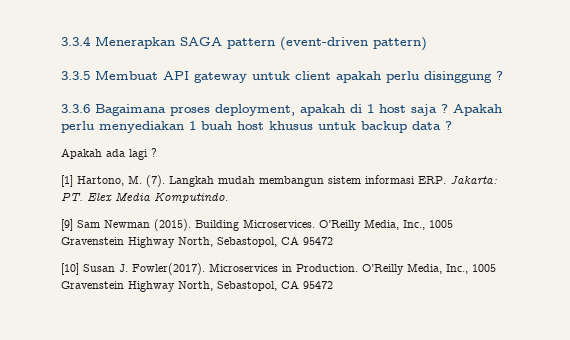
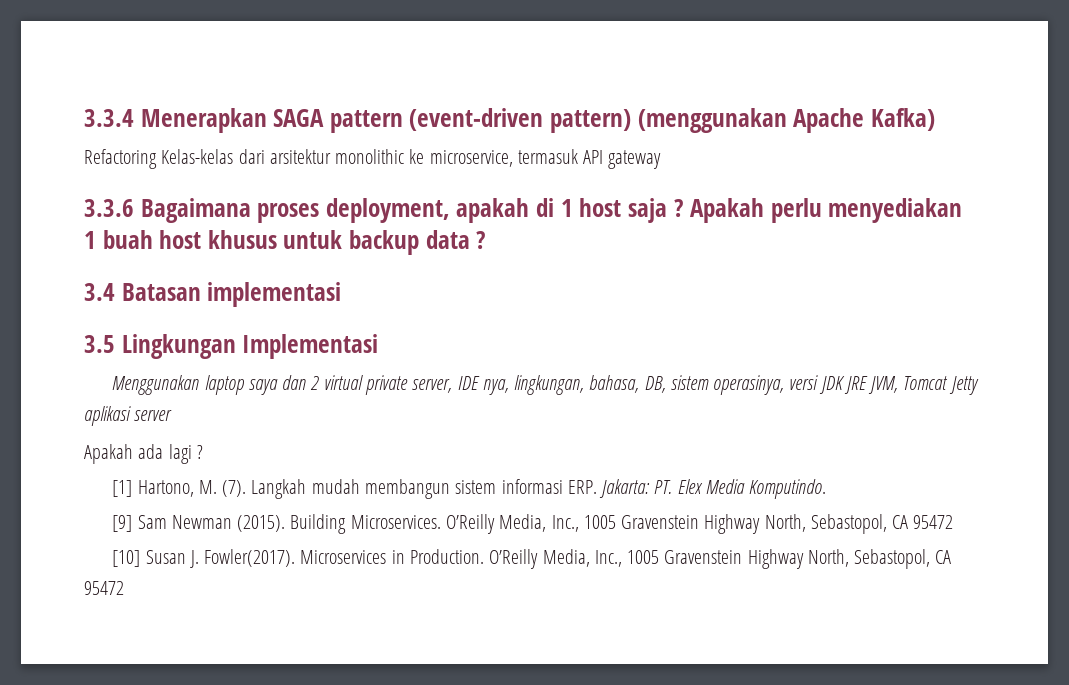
[61,70,503,83] // 3.3.5 Membuat API gateway untuk client apakah perlu disinggung ? -> [637,108,935,133] [84,149,662,169] (menggunakan Apache Kafka) // Refactoring Kelas-kelas dari arsitektur monolithic ke microservice, termasuk API gateway
(452, 125) none -> [84,282,342,307] [84,334,379,359] [112,375,979,395] [84,406,173,426] // 3.4 Batasan implementasi // 3.5 Lingkungan Implementasi // Menggunakan laptop saya dan 2 virtual private server, IDE nya, lingkungan, bahasa, DB, sistem operasinya, versi JDK JRE JVM, Tomcat Jetty aplikasi server

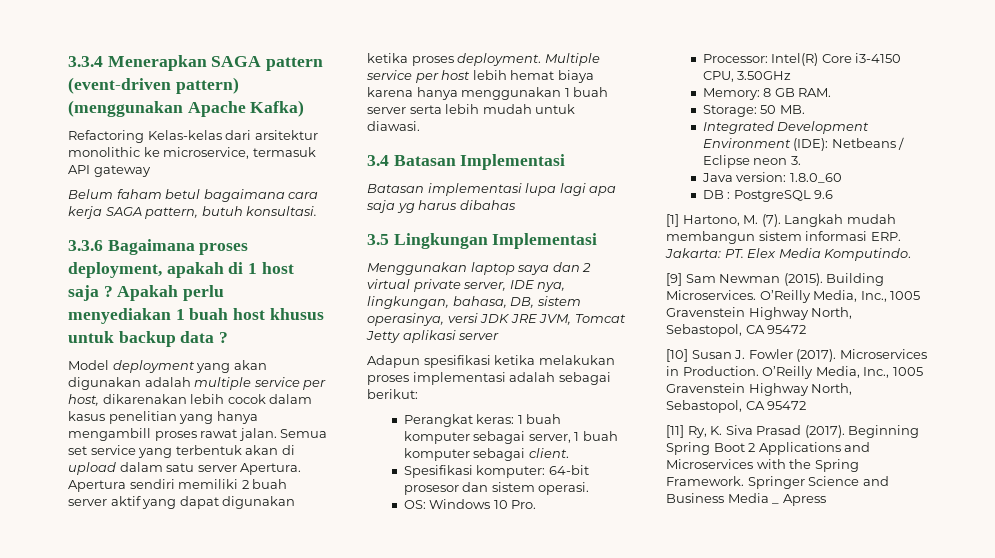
(662, 159) none -> [68,189,319,202] [68,206,318,219] // Belum faham betul bagaimana cara kerja SAGA pattern, butuh konsultasi.
(487, 240) none -> [68,360,267,373] [68,377,327,390] [68,394,313,406] [68,411,258,424] [68,428,328,441] [68,445,295,458] [68,462,302,475] [68,479,288,492] [68,496,296,509] [367,53,600,66] [366,70,594,83] [367,87,609,100] [367,104,576,114] [367,121,420,131] // Model deployment yang akan digunakan adalah multiple service per host, dikarenakan lebih cocok dalam kasus penelitian yang hanya mengambill proses rawat jalan. Semua set service yang terbentuk akan di upload dalam satu server Apertura. Apertura sendiri memiliki 2 buah server aktif yang dapat digunakan ketika proses deployment. Multiple service per host lebih hemat biaya karena hanya menggunakan 1 buah server serta lebih mudah untuk diawasi.
[207,282,342,307] implementasi -> [460,154,566,170] [367,183,617,196] [366,200,516,213] Implementasi // Batasan implementasi lupa lagi apa saja yg harus dibahas
[84,444,203,464] Apakah ada lagi ? -> [367,355,615,368] [367,372,611,385] [367,389,418,399] [403,414,562,427] [403,431,618,444] [403,448,569,461] [403,465,589,478] [403,482,590,495] [403,499,537,509] [702,53,902,66] [702,71,792,82] [702,88,832,100] [702,105,805,117] [702,121,870,134] [702,137,905,151] [702,155,801,168] [701,172,842,183] [702,190,834,202] Adapun spesifikasi ketika melakukan proses implementasi adalah sebagai berikut: // Perangkat keras: 1 buah komputer sebagai server, 1 buah komputer sebagai client. // Spesifikasi komputer: 64-bit prosesor dan sistem operasi. // OS: Windows 10 Pro. // Processor: Intel(R) Core i3-4150 CPU, 3.50GHz // Memory: 8 GB RAM. // Storage: 50 MB. // Integrated Development Environment (IDE): Netbeans / Eclipse neon 3. // Java version: 1.8.0_60 // DB : PostgreSQL 9.6
[204,549,296,567] Fowler(2017). -> [748,349,837,362] Fowler (2017).
(124, 588) none -> [666,425,920,438] [666,442,871,455] [666,459,859,472] [666,476,889,489] [666,493,769,503] [772,494,826,506] // [11] Ry, K. Siva Prasad (2017). Beginning Spring Boot 2 Applications and Microservices with the Spring Framework. Springer Science and Business Media _ Apress

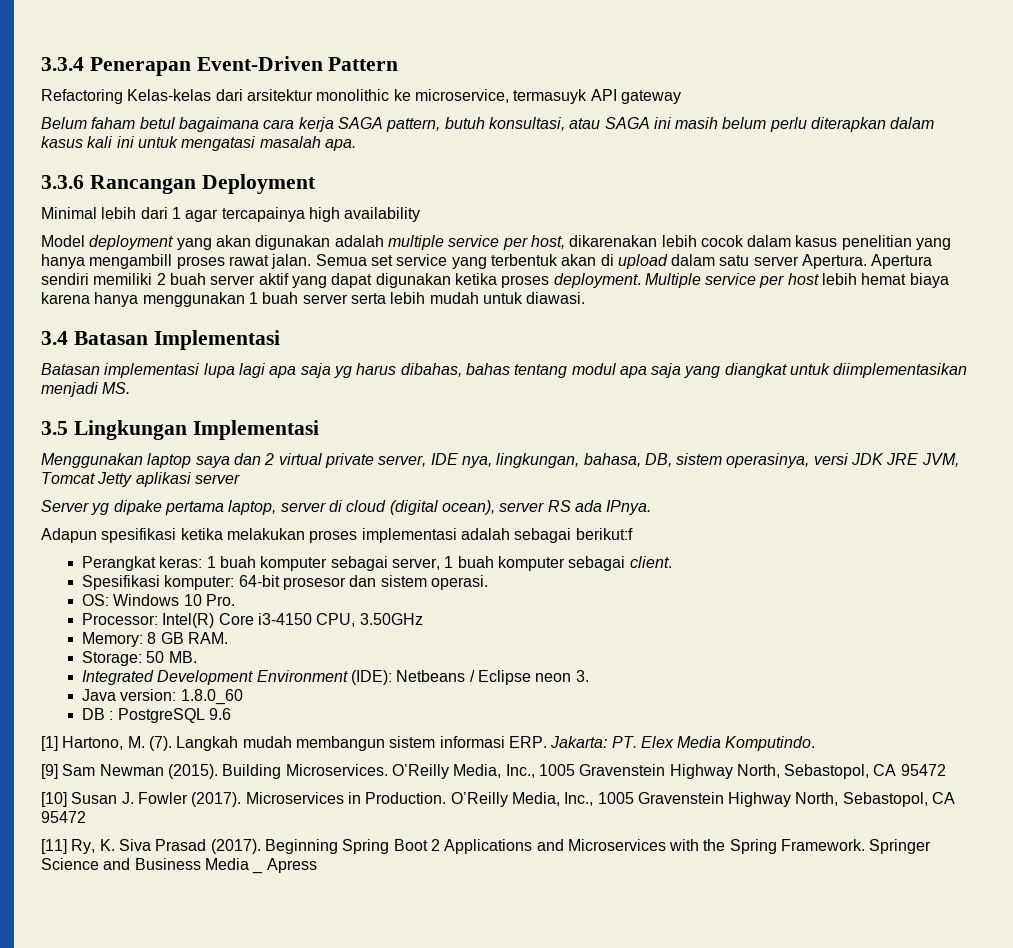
[107,55,324,71] [68,77,239,94] [68,100,305,117] Menerapkan SAGA pattern (event-driven pattern) (menggunakan Apache Kafka) -> [89,56,399,76] Penerapan Event-Driven Pattern
[252,147,316,157] termasuk -> [513,89,588,104] termasuyk
[246,206,318,216] [68,239,249,255] [68,262,294,278] [68,285,225,301] [68,308,324,324] [68,331,229,347] konsultasi. // 3.3.6 Bagaimana proses deployment, apakah di 1 host saja ? Apakah perlu menyediakan 1 buah host khusus untuk backup data ? -> [488,117,935,132] [41,136,356,151] [41,174,316,194] [41,207,421,222] konsultasi, atau SAGA ini masih belum perlu diterapkan dalam kasus kali ini untuk mengatasi masalah apa. // 3.3.6 Rancangan Deployment // Minimal lebih dari 1 agar tercapainya high availability
[459,200,516,210] dibahas -> [400,363,968,378] [41,382,131,397] dibahas, bahas tentang modul apa saja yang diangkat untuk diimplementasikan menjadi MS.
(500, 336) none -> [41,500,652,515] // Server yg dipake pertama laptop, server di cloud (digital ocean), server RS ada IPnya.
[367,389,418,399] berikut: -> [575,528,633,540] berikut:f

